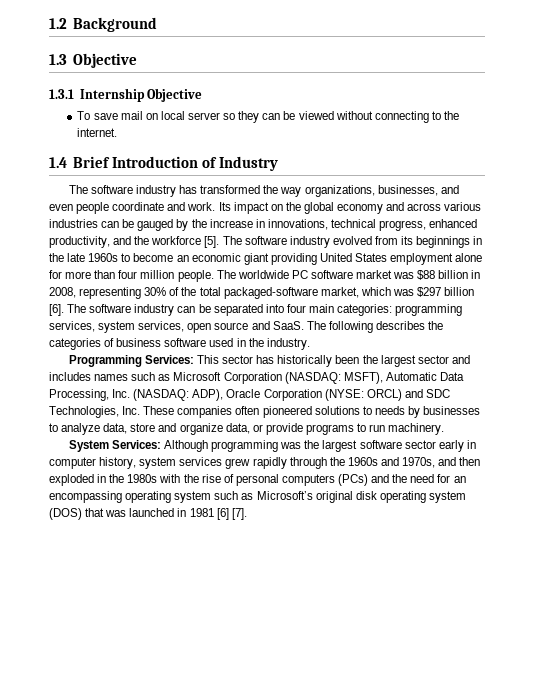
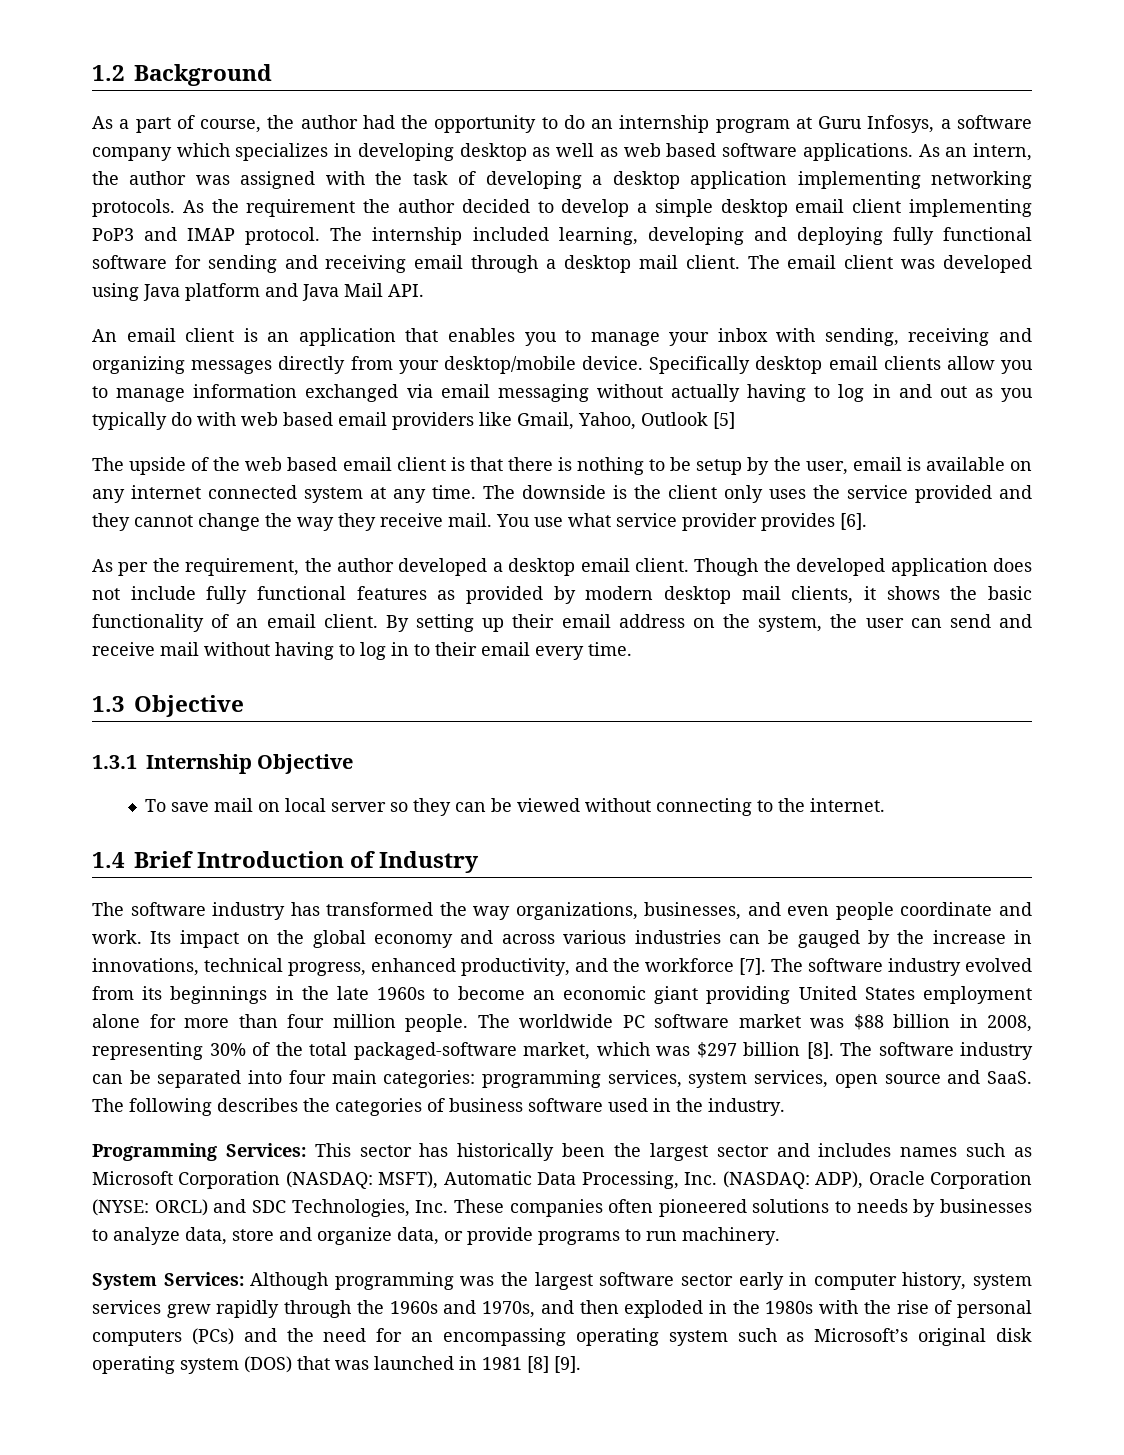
(157, 24) none -> [92,115,1032,133] [92,143,1033,161] [92,171,1032,189] [92,199,1033,217] [92,227,1032,245] [92,255,1032,273] [92,283,424,301] [92,328,1032,346] [92,356,1033,374] [92,384,1033,402] [92,412,735,430] [92,457,1033,475] [92,485,1032,503] [92,513,867,531] [92,558,1032,576] [92,586,1032,604] [92,614,1032,632] [92,642,632,660] // As a part of course, the author had the opportunity to do an internship program at Guru Infosys, a software company which specializes in developing desktop as well as web based software applications. As an intern, the author was assigned with the task of developing a desktop application implementing networking protocols. As the requirement the author decided to develop a simple desktop email client implementing PoP3 and IMAP protocol. The internship included learning, developing and deploying fully functional software for sending and receiving email through a desktop mail client. The email client was developed using Java platform and Java Mail API. // An email client is an application that enables you to manage your inbox with sending, receiving and organizing messages directly from your desktop/mobile device. Specifically desktop email clients allow you to manage information exchanged via email messaging without actually having to log in and out as you typically do with web based email providers like Gmail, Yahoo, Outlook [5] // The upside of the web based email client is that there is nothing to be setup by the user, email is available on any internet connected system at any time. The downside is the client only uses the service provided and they cannot change the way they receive mail. You use what service provider provides [6]. // As per the requirement, the author developed a desktop email client. Though the developed application does not include fully functional features as provided by modern desktop mail clients, it shows the basic functionality of an email client. By setting up their email address on the system, the user can send and receive mail without having to log in to their email every time.
[204,236,220,248] [5]. -> [739,958,766,975] [7].
[49,304,64,316] [6]. -> [806,1042,834,1059] [8].
[216,508,247,520] [6] [7]. -> [527,1356,581,1373] [8] [9].

